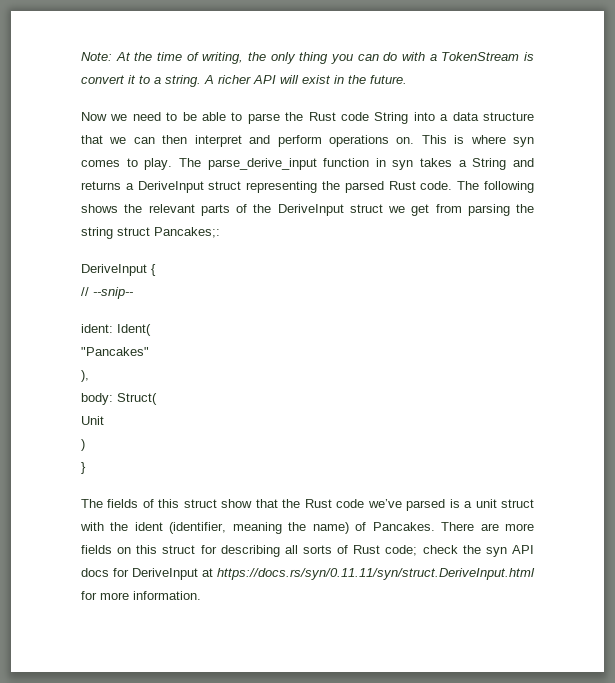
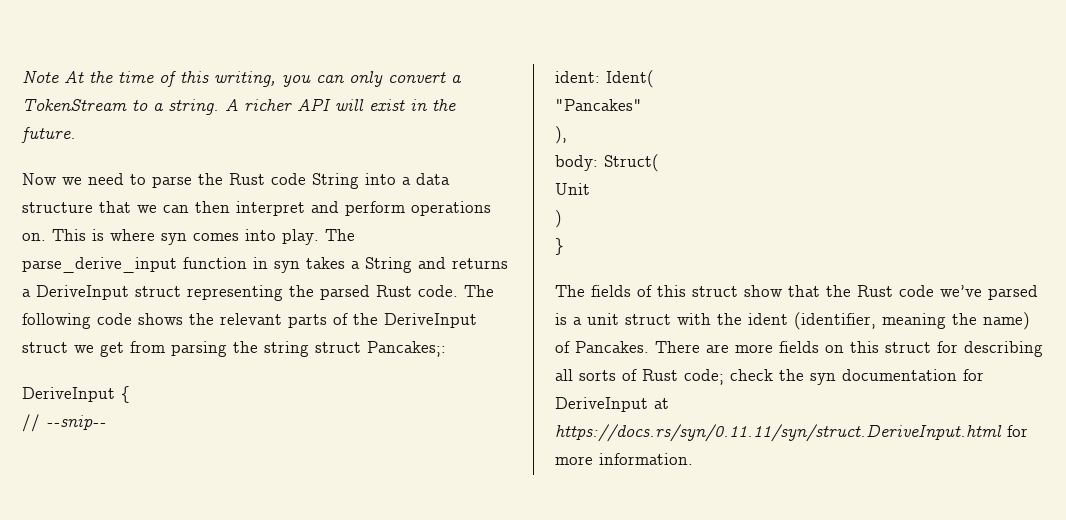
[81,52,112,61] Note: -> [22,70,59,83] Note
[202,52,535,64] [81,75,136,84] writing, the only thing you can do with a TokenStream is convert it -> [180,71,462,87] [22,99,127,111] this writing, you can only convert a TokenStream
[182,112,243,121] be able to -> (146, 179) none
[126,158,138,167] to -> [245,229,276,241] into
(534, 187) none -> [97,313,132,325] code
[512,545,535,554] [81,568,109,577] API docs -> [842,369,957,381] documentation

